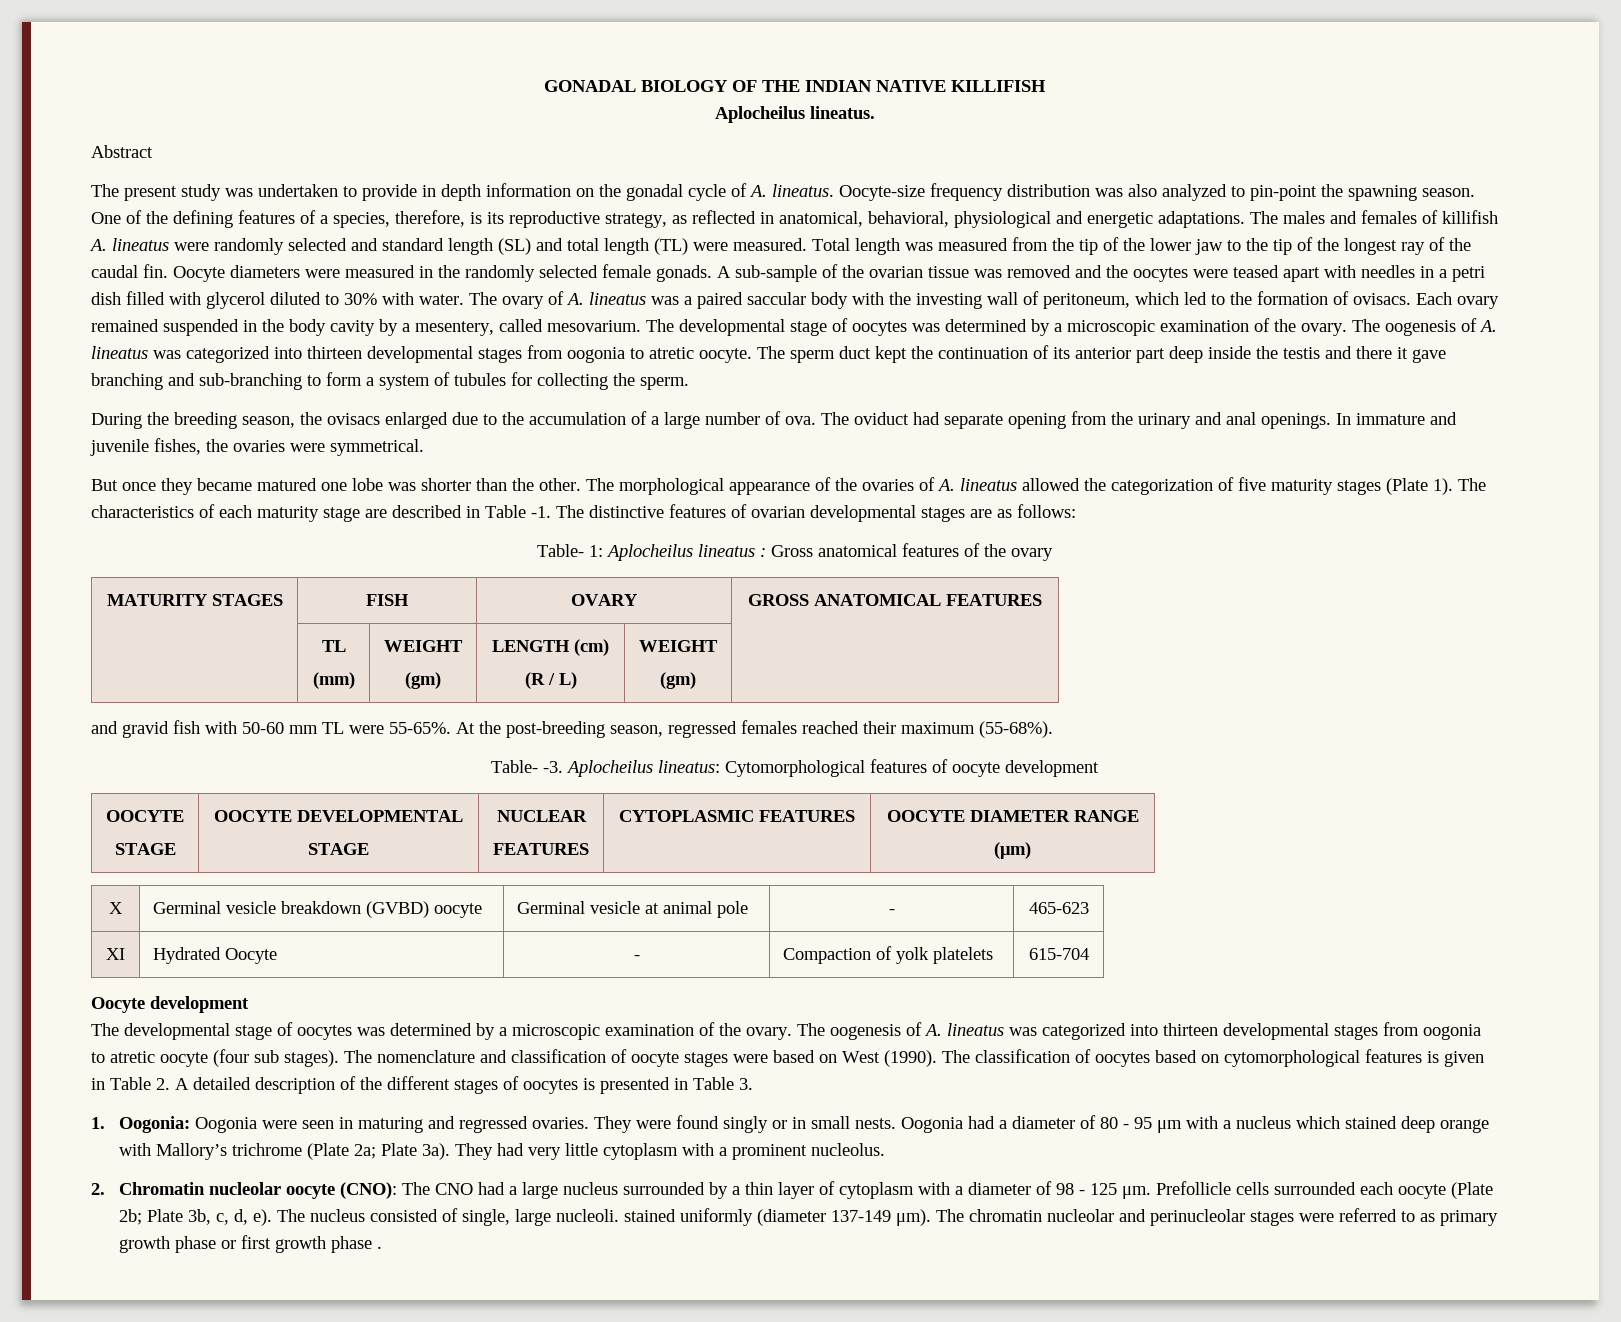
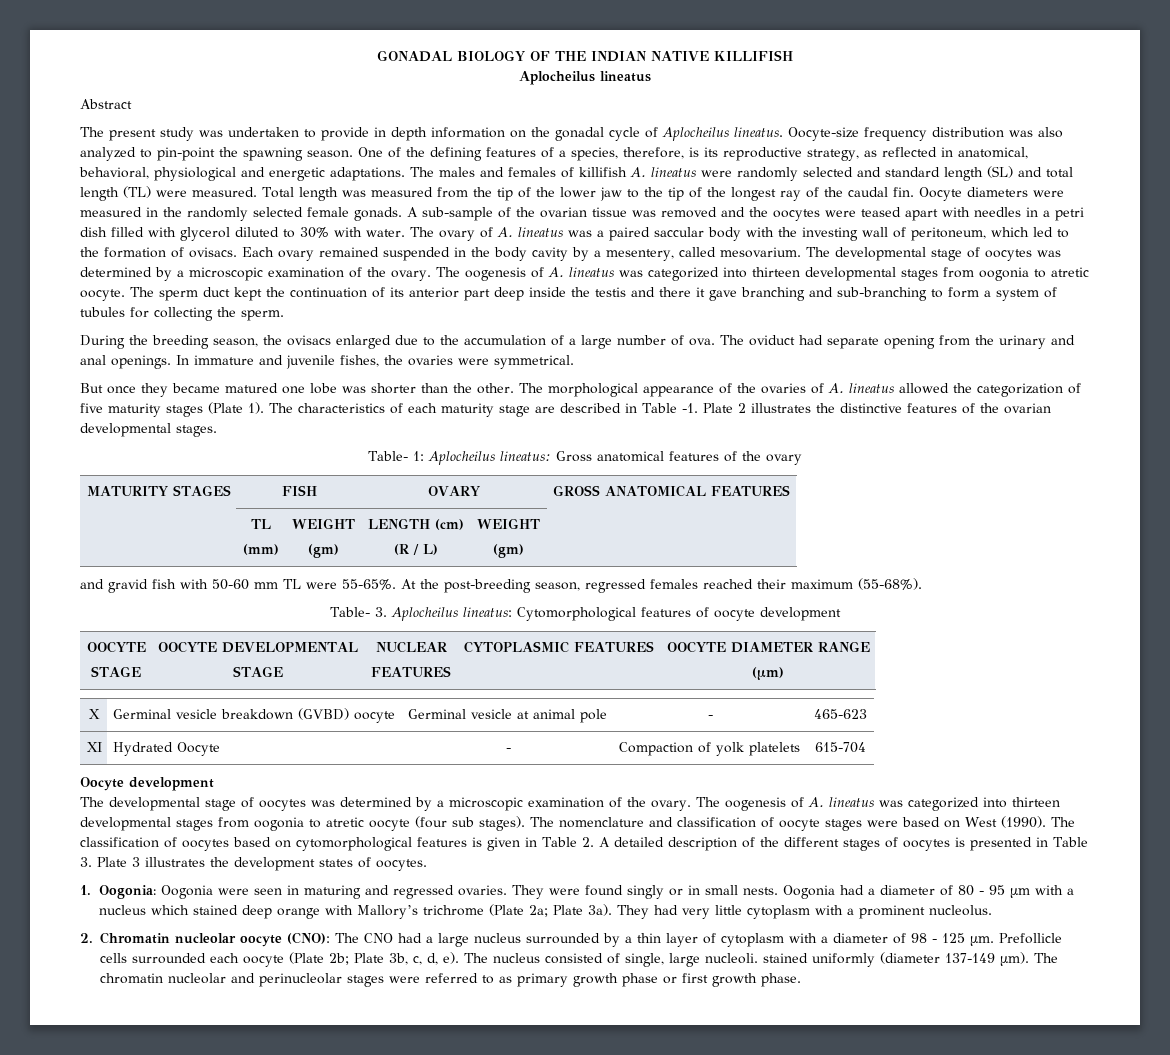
[809,106,875,119] lineatus. -> [600,71,651,82] lineatus
[749,185,767,197] A. -> [662,127,729,141] Aplocheilus
[556,505,584,518] The -> [702,403,835,413] Plate 2 illustrates the
(747, 511) none -> [979,403,999,413] the
[921,504,1076,522] stages are as follows: -> [176,425,217,437] stages.
[698,544,766,557] lineatus : -> [499,451,551,461] lineatus:
[543,761,563,773] -3. -> [374,607,387,617] 3.
(753, 1084) none -> [97,857,427,871] Plate 3 illustrates the development states of oocytes.
[331,1236,383,1253] phase . -> [761,973,801,987] phase.

